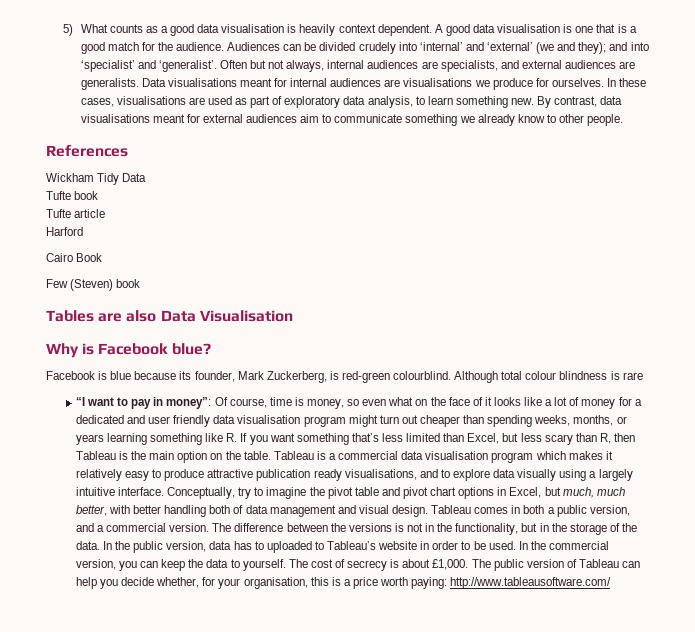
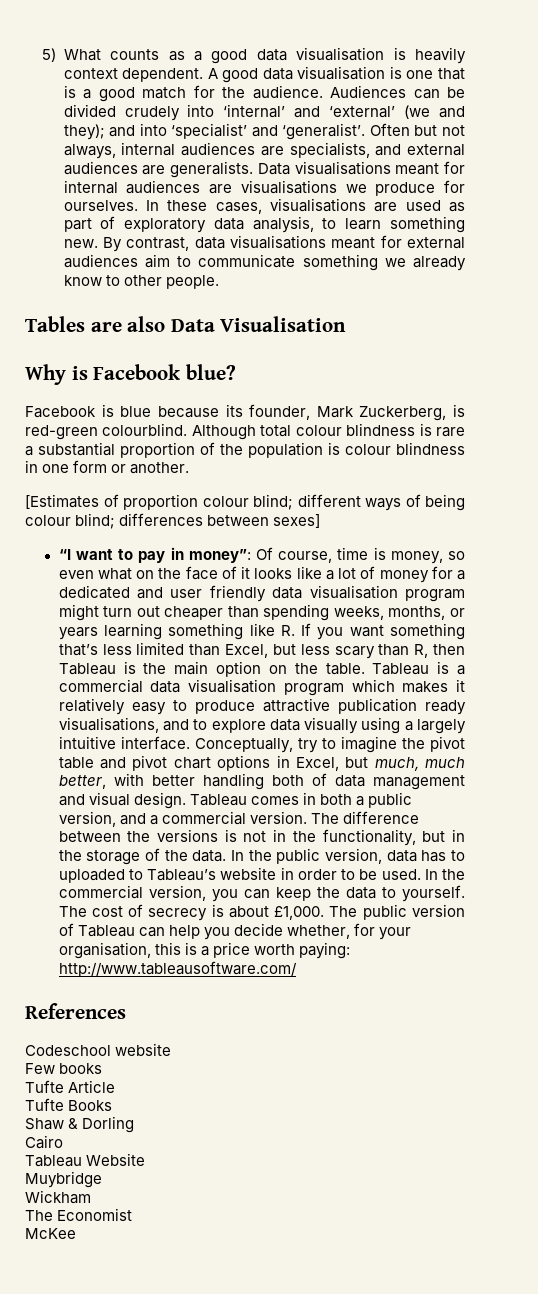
[46,145,128,157] [46,173,147,185] [46,191,99,200] [46,209,106,218] [46,227,83,236] [46,253,103,262] [46,279,141,291] // References // Wickham Tidy Data // Tufte book // Tufte article // Harford // Cairo Book // Few (Steven) book -> (219, 282) none
(643, 376) none -> [25,442,465,458] [25,460,190,474] [25,494,465,511] [25,513,321,529] a substantial proportion of the population is colour blindness in one form or another. // [Estimates of proportion colour blind; different ways of being colour blind; differences between sexes]
(612, 583) none -> [25,1003,126,1019] [25,1043,172,1056] [25,1063,103,1074] [25,1080,116,1093] [25,1098,113,1111] [25,1116,135,1133] [25,1135,63,1149] [25,1153,146,1167] [25,1171,102,1188] [25,1190,91,1204] [25,1208,133,1221] [25,1228,76,1239] // References // Codeschool website // Few books // Tufte Article // Tufte Books // Shaw & Dorling // Cairo // Tableau Website // Muybridge // Wickham // The Economist // McKee

